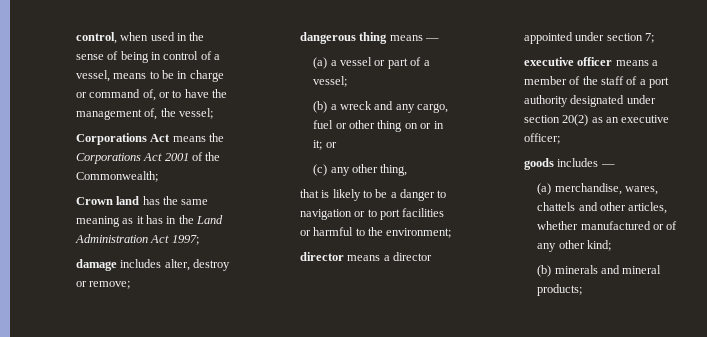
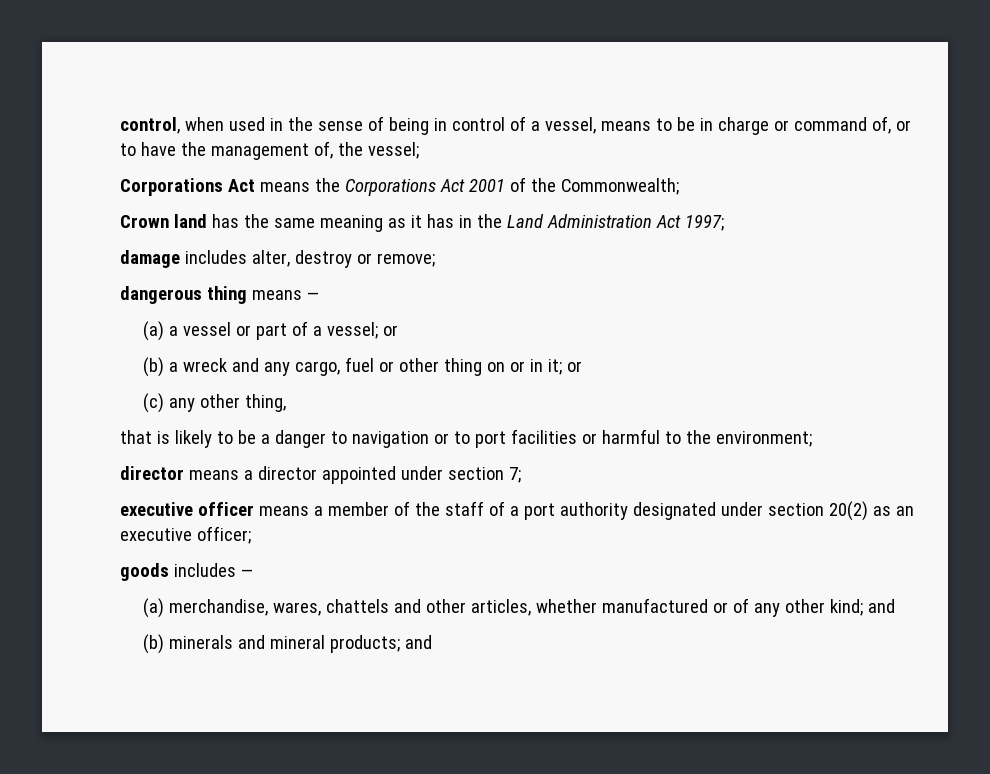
(348, 81) none -> [383,325,399,336] or
(612, 245) none -> [868,599,896,613] and
(583, 290) none -> [405,635,433,649] and

